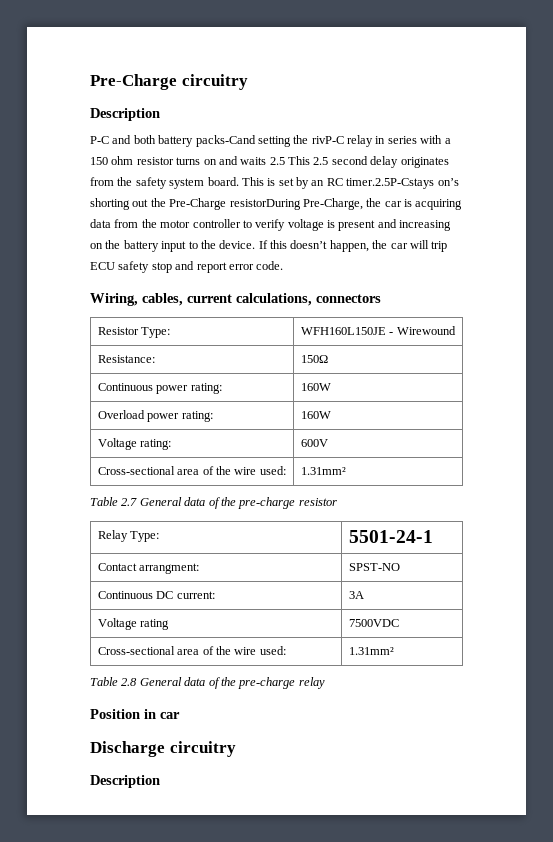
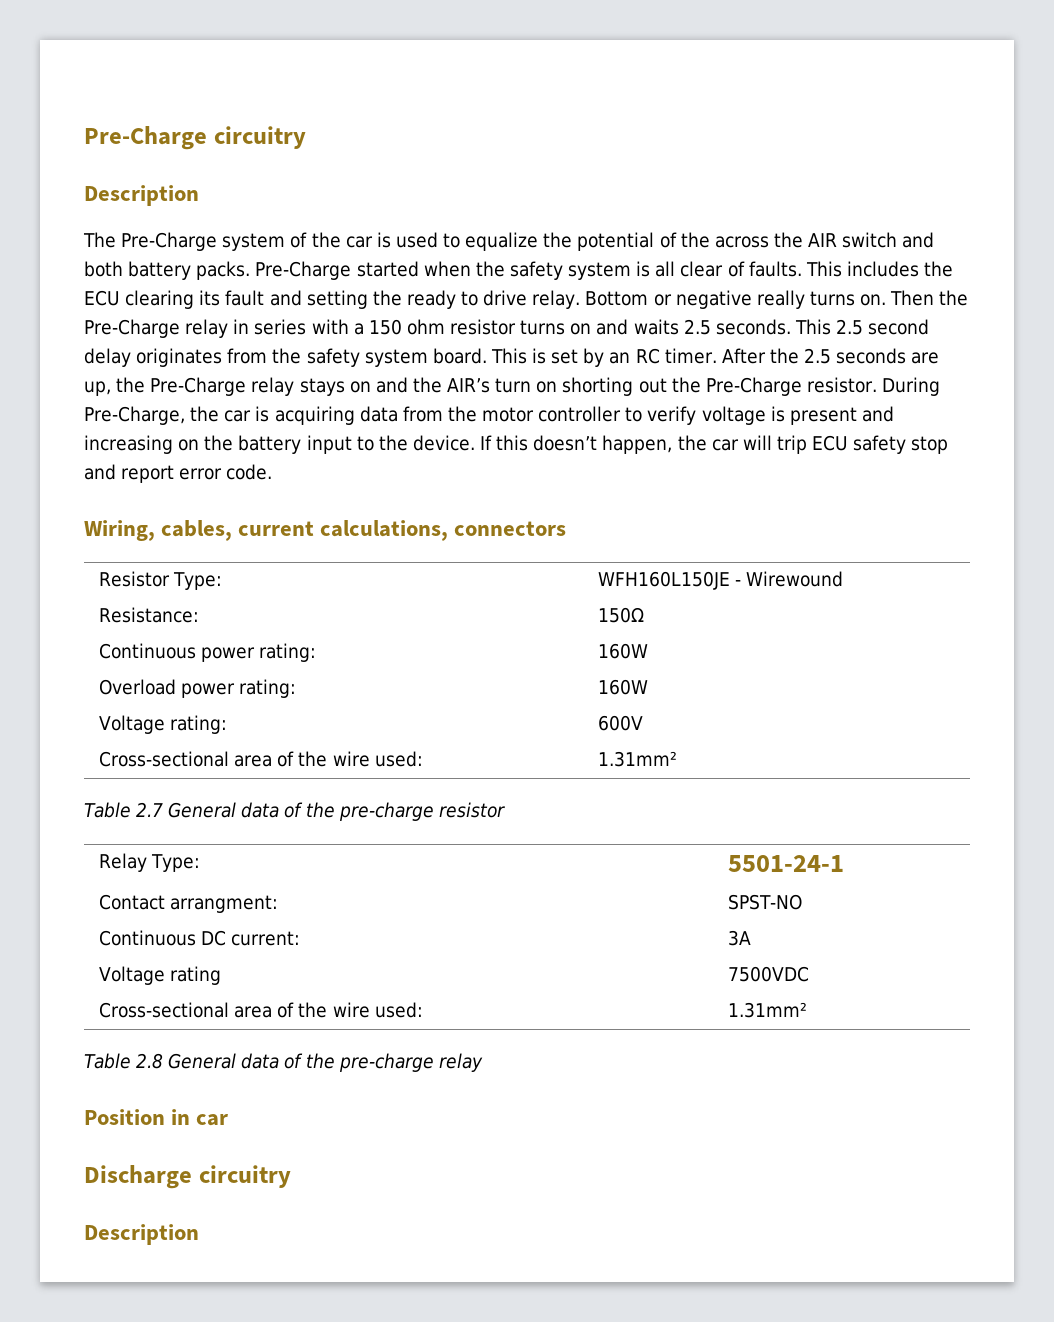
[90,135,344,147] P-C and both battery packs-Cand setting the rivP-C -> [83,232,935,251] [84,261,954,280] [84,290,969,309] [84,319,180,338] The Pre-Charge system of the car is used to equalize the potential of the across the AIR switch and both battery packs. Pre-Charge started when the safety system is all clear of faults. This includes the ECU clearing its fault and setting the ready to drive relay. Bottom or negative really turns on. Then the Pre-Charge
(285, 161) none -> [715,319,791,335] seconds.
[346,178,459,189] timer.2.5P-Cstays on’s -> [664,348,940,364] [84,377,558,396] timer. After the 2.5 seconds are up, the Pre-Charge relay stays on and the AIR’s turn on
[229,199,301,210] resistorDuring -> [806,377,941,396] resistor. During

